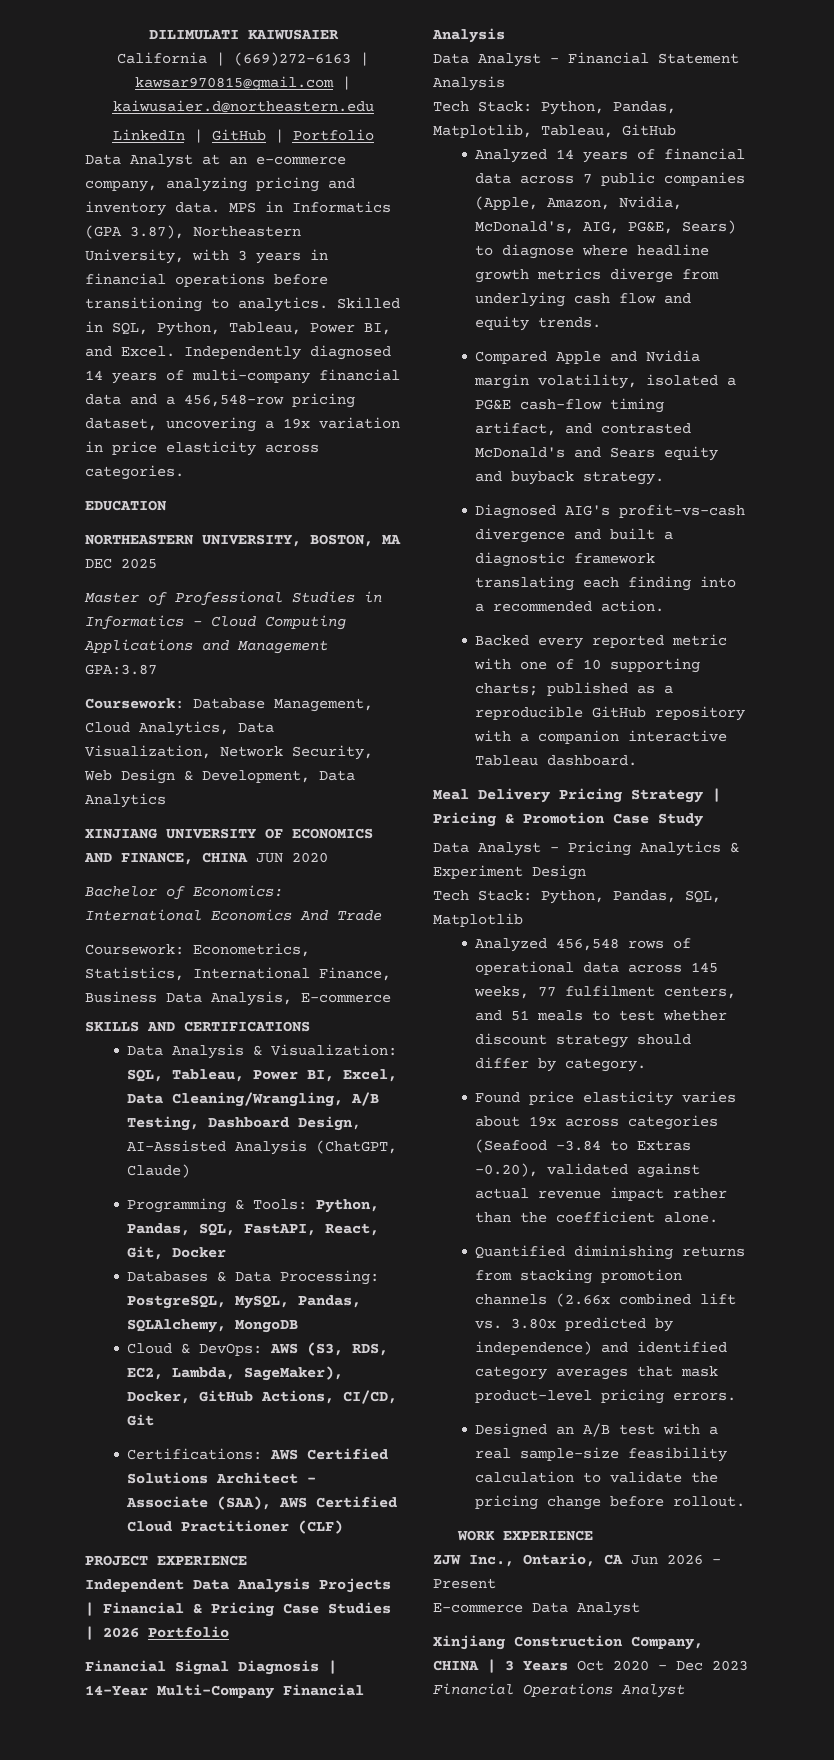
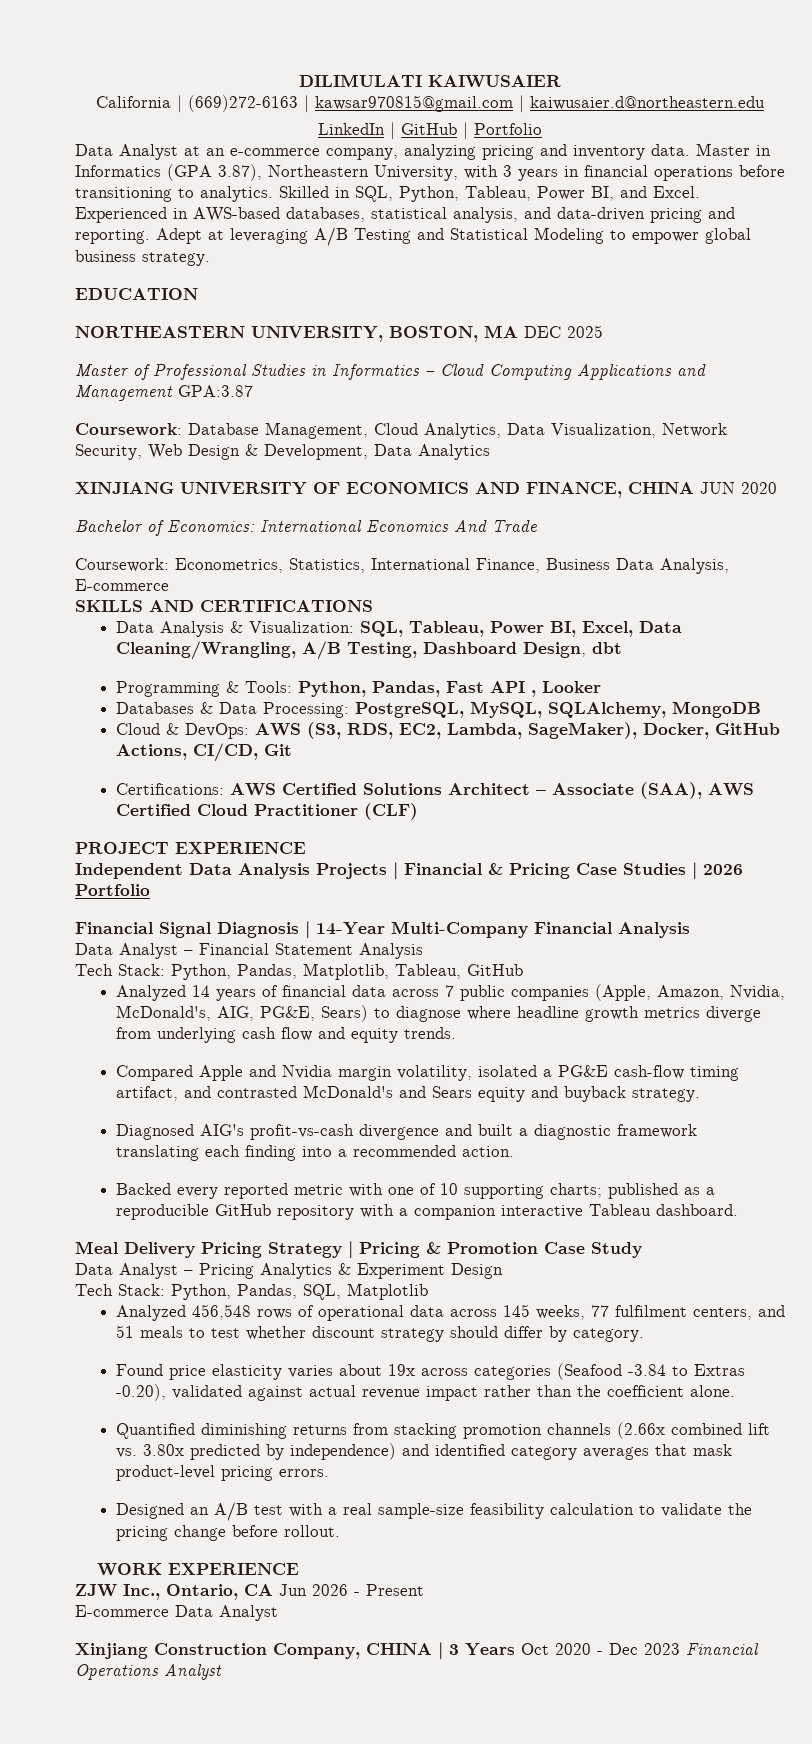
[229,202,256,213] MPS -> [696,143,750,156] Master
[184,345,391,360] [85,369,400,384] [85,393,355,408] [85,417,400,432] [85,441,319,456] [85,465,184,480] Independently diagnosed 14 years of multi-company financial data and a 456,548-row pricing dataset, uncovering a 19x variation in price elasticity across categories. -> [75,207,735,223] [75,227,751,246] [75,250,210,266] Experienced in AWS-based databases, statistical analysis, and data-driven pricing and reporting. Adept at leveraging A/B Testing and Statistical Modeling to empower global business strategy.
[127,1140,398,1155] [127,1164,191,1178] AI-Assisted Analysis (ChatGPT, Claude) -> [591,642,622,654] dbt
[199,1223,380,1236] [127,1246,227,1260] SQL, FastAPI, React, Git, Docker -> [445,681,601,697] Fast API , Looker
[298,1295,362,1308] Pandas, -> (542, 709) none

